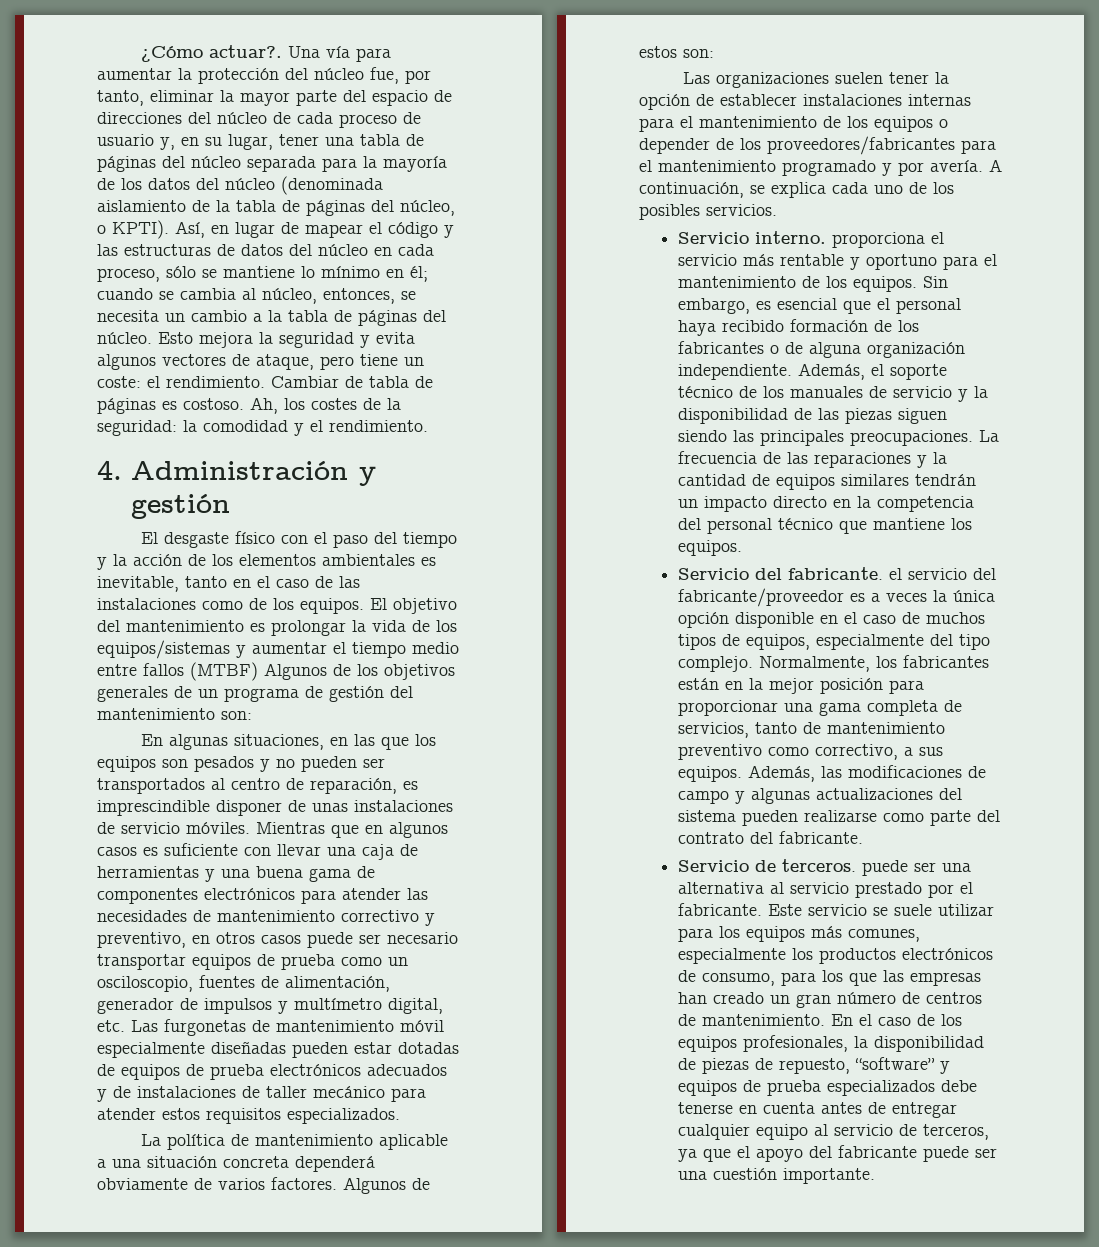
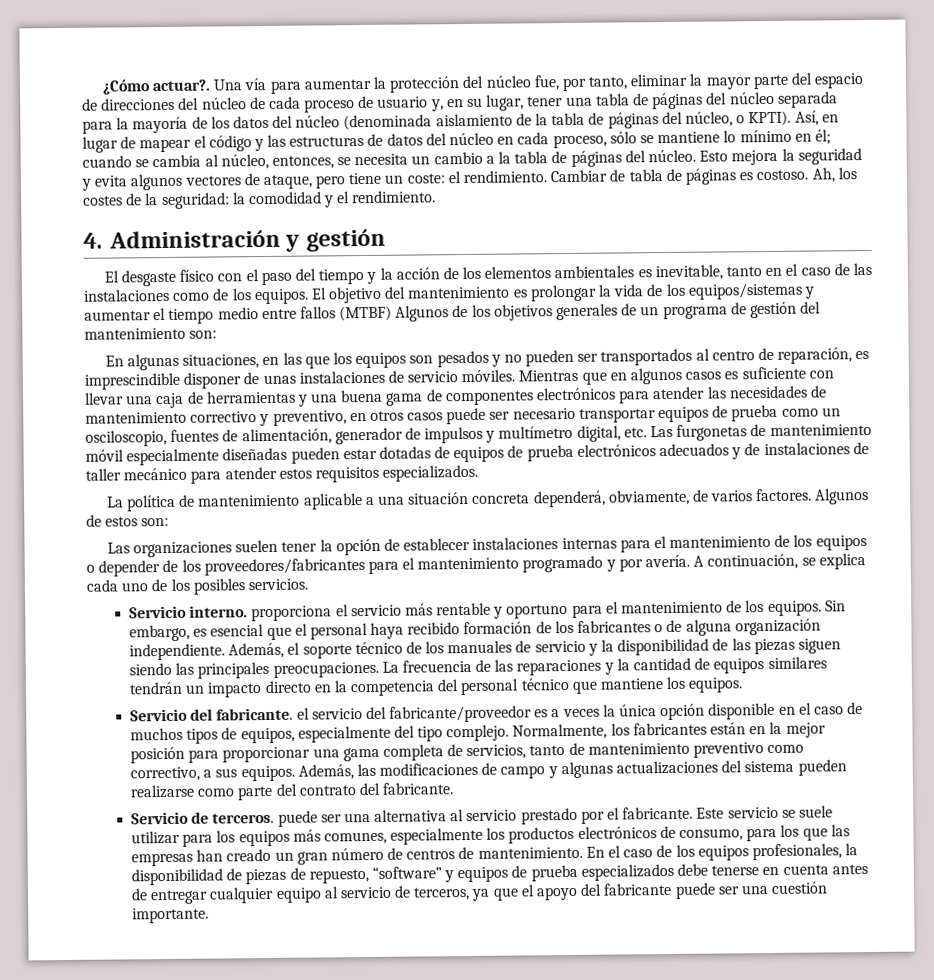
[295,1156,375,1172] [97,1178,188,1190] dependerá obviamente -> [533,489,690,508] dependerá, obviamente,

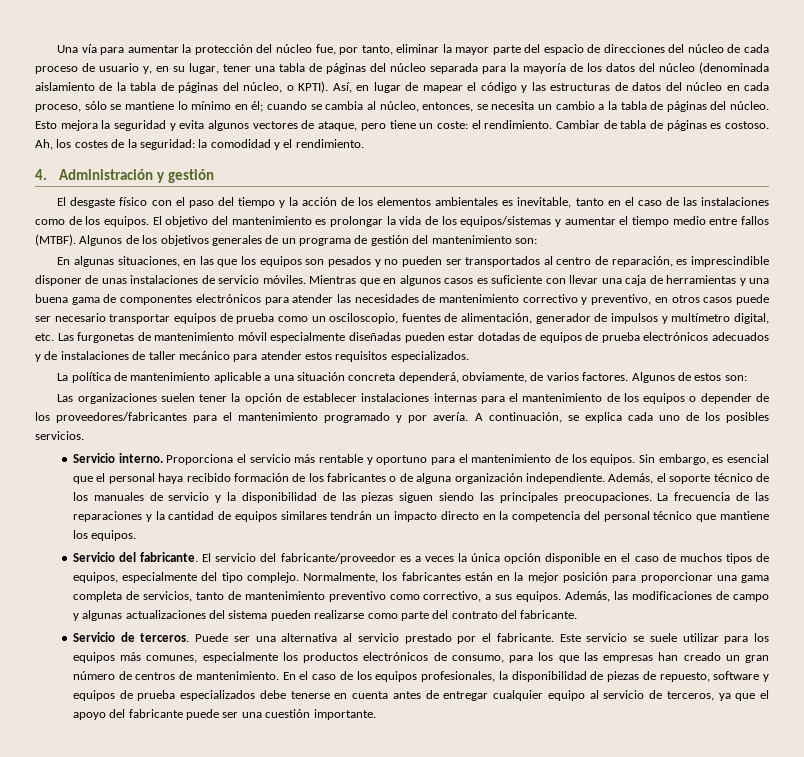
[101,79,212,95] ¿Cómo actuar?. -> (57, 49) none
[339,305,393,322] (MTBF) -> [35,234,76,246] (MTBF).
[251,605,333,622] proporciona -> [166,454,234,465] Proporciona
[296,707,310,720] el -> [202,553,212,562] El
[277,810,318,827] puede -> [195,633,229,642] Puede
[371,866,442,879] “software” -> [713,671,760,680] software

